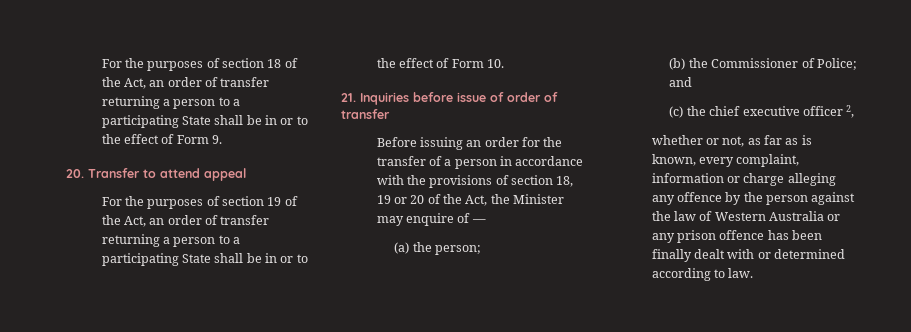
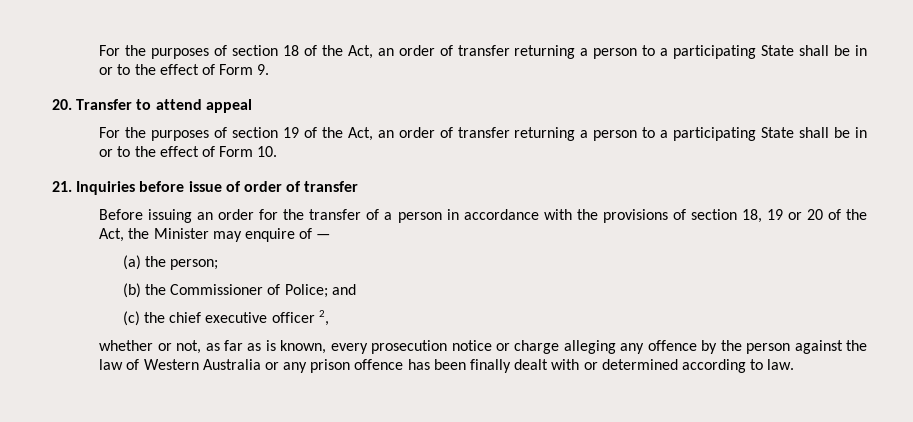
[736,154,800,167] [651,173,724,183] complaint, information -> [371,340,492,354] prosecution notice

